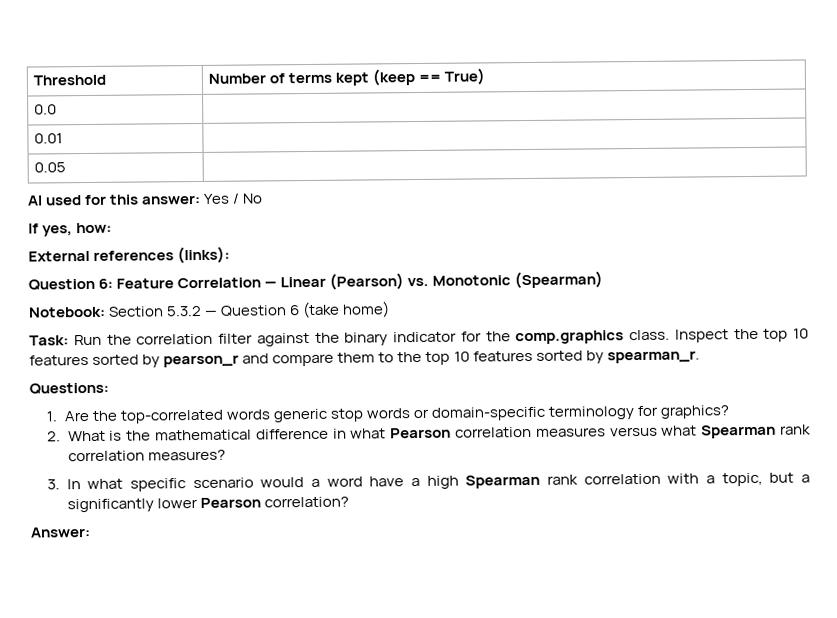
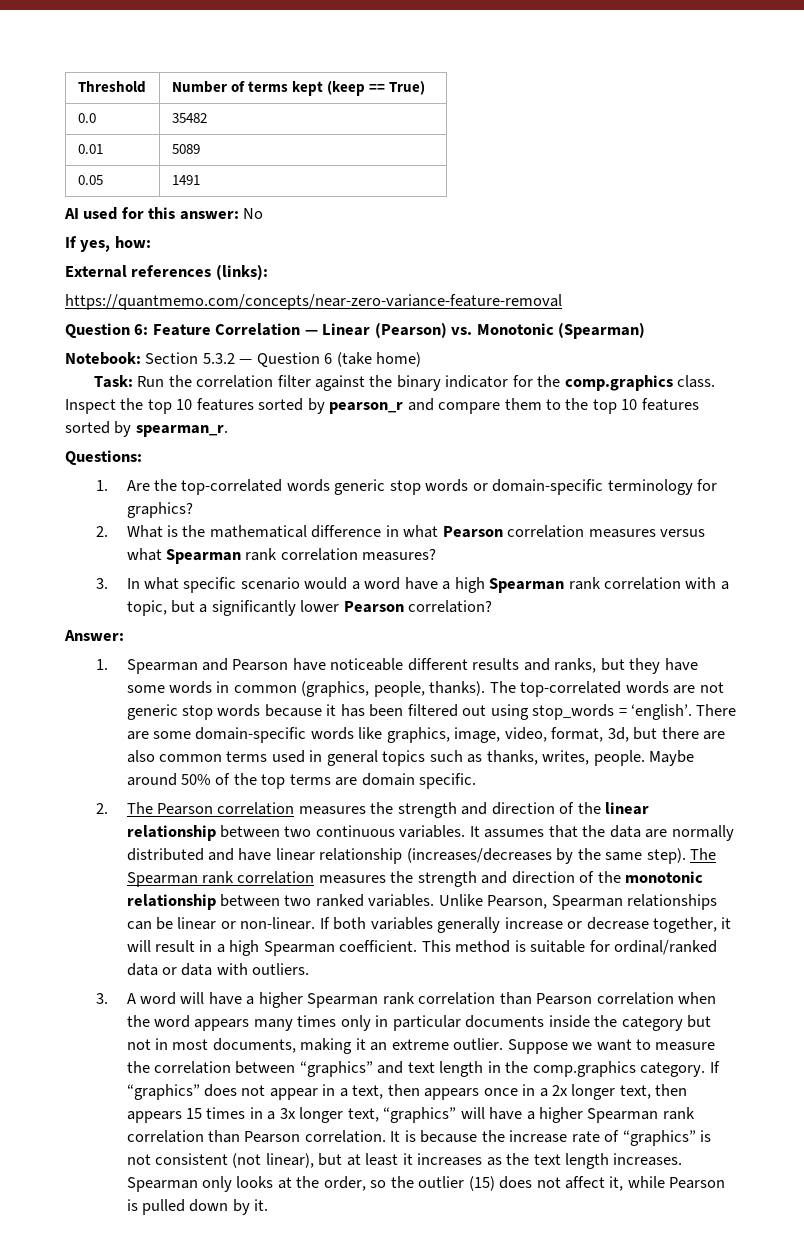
(58, 109) none -> [171,113,207,123] 35482
(64, 138) none -> [171,144,200,154] 5089
(67, 167) none -> [171,175,200,185] 1491
[203,193,241,204] Yes / -> (239, 215) none
(231, 255) none -> [65,294,562,310] // https://quantmemo.com/concepts/near-zero-variance-feature-removal
(91, 532) none -> [95,658,698,674] [126,681,724,697] [126,704,737,720] [126,727,726,743] [126,750,695,766] [126,773,477,789] [95,802,650,818] [126,825,734,841] [126,848,717,864] [126,871,704,887] [126,894,718,910] [126,917,732,933] [126,940,718,956] [126,963,310,976] [95,992,717,1008] [126,1015,712,1031] [126,1038,716,1054] [126,1061,720,1077] [126,1084,688,1100] [126,1107,695,1123] [126,1130,712,1146] [126,1153,683,1169] [126,1176,726,1192] [126,1199,269,1215] // 1. Spearman and Pearson have noticeable different results and ranks, but they have some words in common (graphics, people, thanks). The top-correlated words are not generic stop words because it has been filtered out using stop_words = ‘english’. There are some domain-specific words like graphics, image, video, format, 3d, but there are also common terms used in general topics such as thanks, writes, people. Maybe around 50% of the top terms are domain specific. // 2. The Pearson correlation measures the strength and direction of the linear relationship between two continuous variables. It assumes that the data are normally distributed and have linear relationship (increases/decreases by the same step). The Spearman rank correlation measures the strength and direction of the monotonic relationship between two ranked variables. Unlike Pearson, Spearman relationships can be linear or non-linear. If both variables generally increase or decrease together, it will result in a high Spearman coefficient. This method is suitable for ordinal/ranked data or data with outliers. // 3. A word will have a higher Spearman rank correlation than Pearson correlation when the word appears many times only in particular documents inside the category but not in most documents, making it an extreme outlier. Suppose we want to measure the correlation between “graphics” and text length in the comp.graphics category. If “graphics” does not appear in a text, then appears once in a 2x longer text, then appears 15 times in a 3x longer text, “graphics” will have a higher Spearman rank correlation than Pearson correlation. It is because the increase rate of “graphics” is not consistent (not linear), but at least it increases as the text length increases. Spearman only looks at the order, so the outlier (15) does not affect it, while Pearson is pulled down by it.

